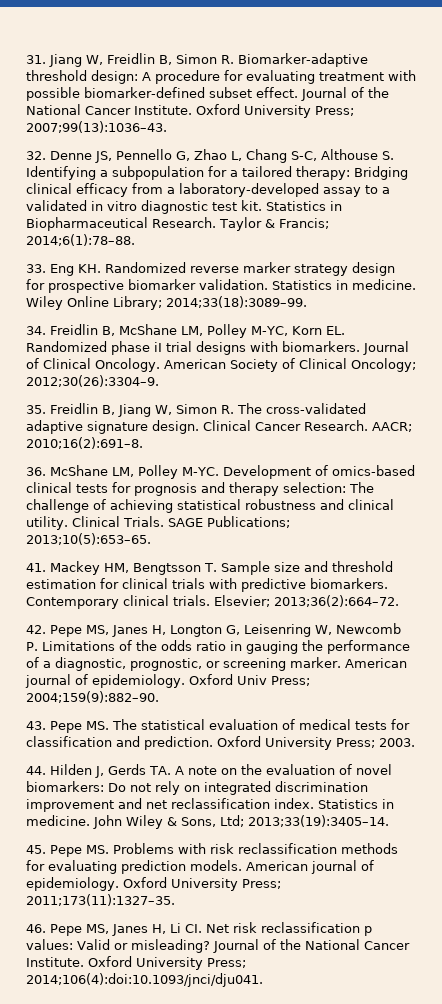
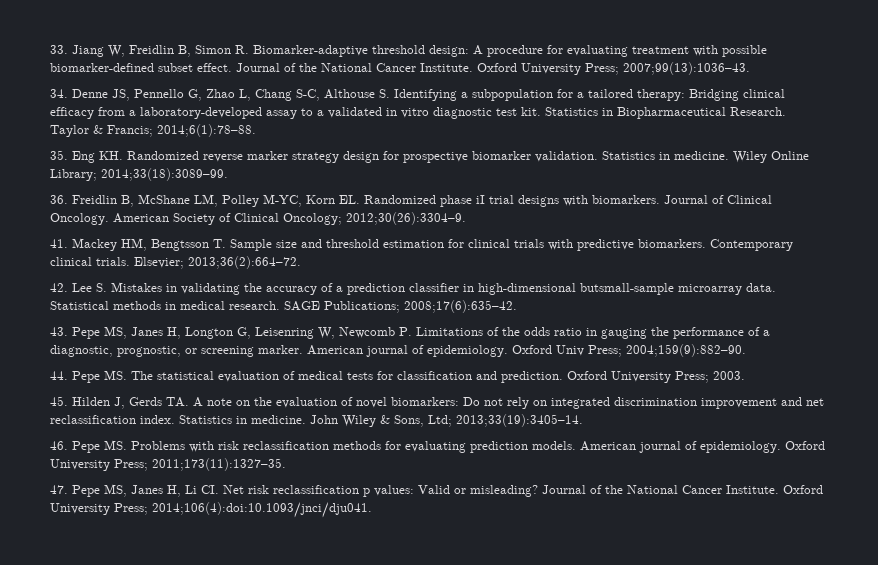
[26,55,46,64] 31. -> [50,45,68,54] 33.
[26,151,46,160] 32. -> [50,89,68,98] 34.
[26,264,46,273] 33. -> [50,150,68,160] 35.
[26,326,46,335] 34. -> [50,195,68,204] 36.
[26,403,366,417] [26,420,412,434] [26,437,143,449] [26,465,415,479] [26,482,374,496] [26,499,394,513] [26,516,290,530] [26,533,151,545] // 35. Freidlin B, Jiang W, Simon R. The cross-validated adaptive signature design. Clinical Cancer Research. AACR; 2010;16(2):691–8. // 36. McShane LM, Polley M-YC. Development of omics-based clinical tests for prognosis and therapy selection: The challenge of achieving statistical robustness and clinical utility. Clinical Trials. SAGE Publications; 2013;10(5):653–65. -> (466, 218) none
(46, 629) none -> [72,282,776,295] [50,300,517,313] [50,327,68,336] Lee S. Mistakes in validating the accuracy of a prediction classifier in high-dimensional butsmall-sample microarray data. Statistical methods in medical research. SAGE Publications; 2008;17(6):635–42. // 43.
[26,721,46,730] 43. -> [50,371,68,380] 44.
[26,766,46,775] 44. -> [50,396,68,406] 45.
[26,845,46,854] 45. -> [50,441,68,450] 46.
[26,924,46,933] 46. -> [50,485,68,494] 47.

